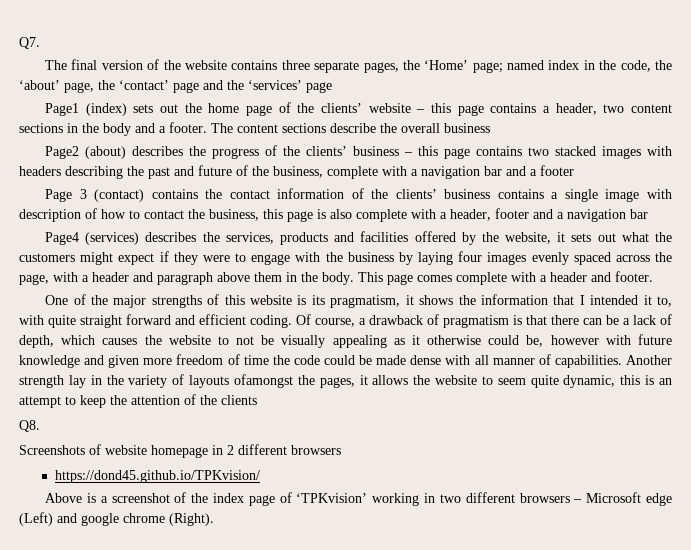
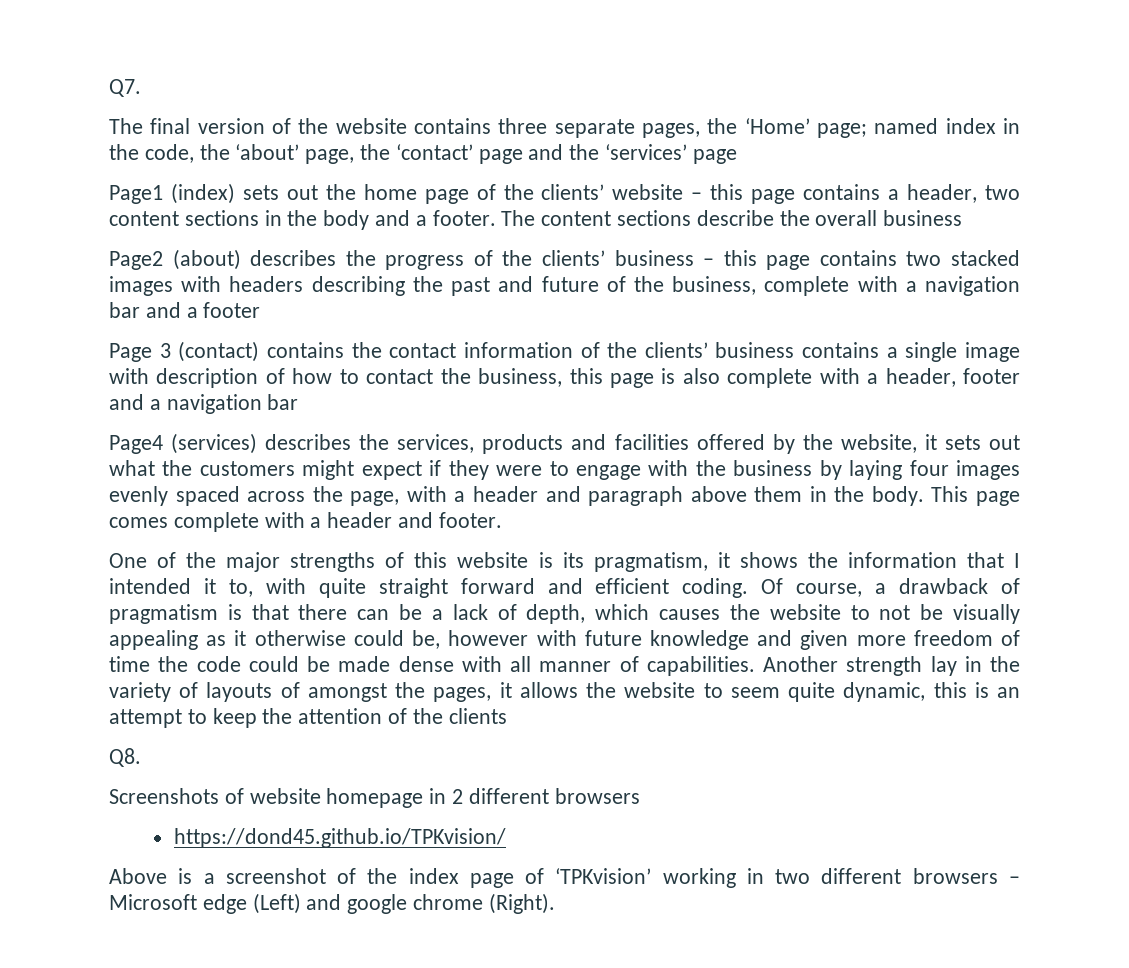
[233,374,293,388] ofamongst -> [280,682,387,702] of amongst

